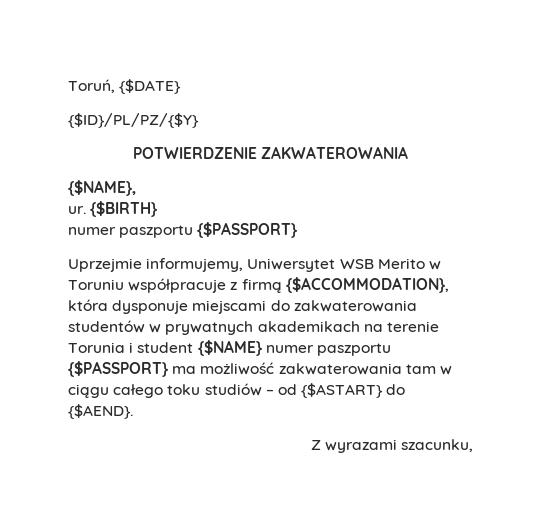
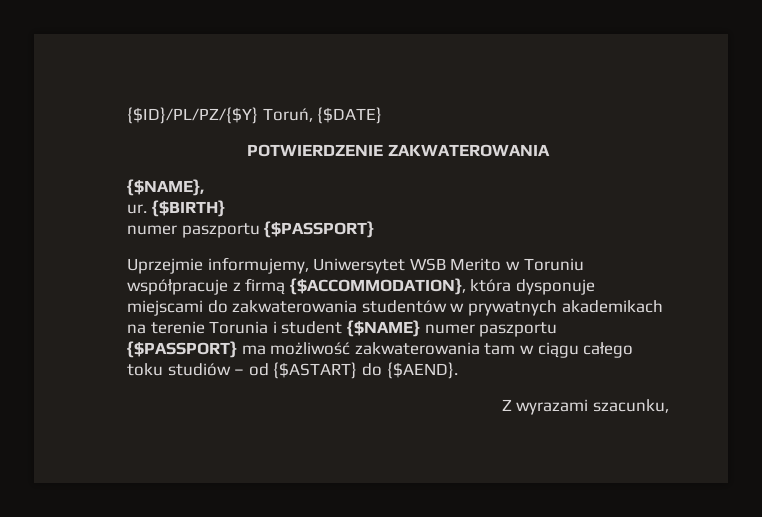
(68, 86) none -> [127,107,258,124] {$ID}/PL/PZ/{$Y}
[68,113,199,128] // {$ID}/PL/PZ/{$Y} -> (383, 115) none

